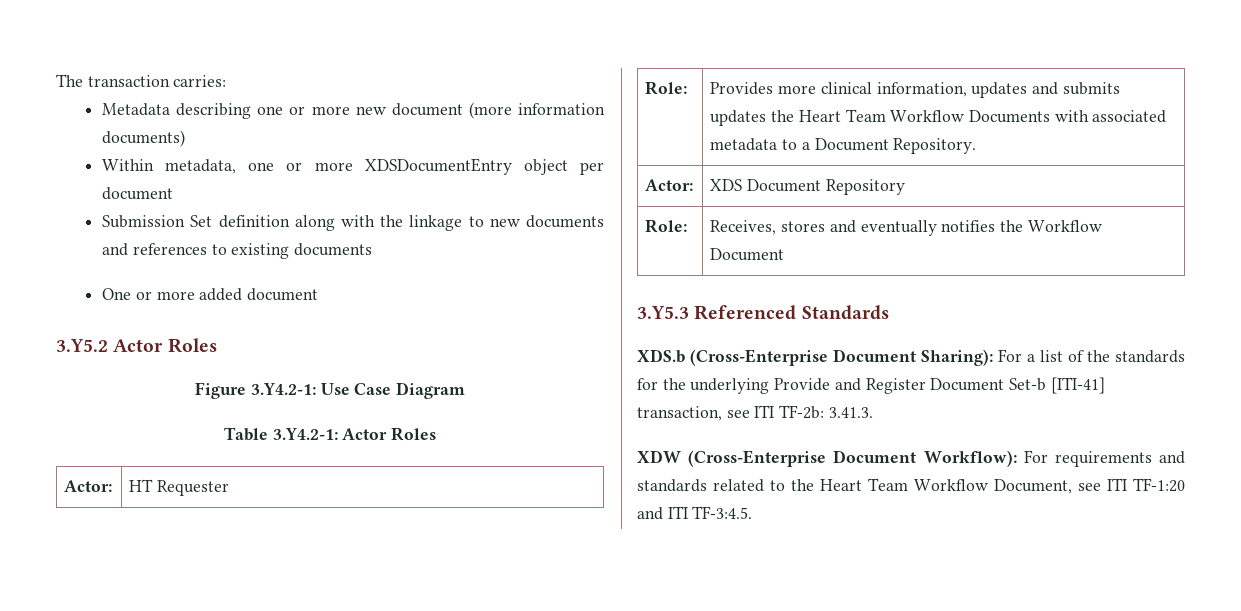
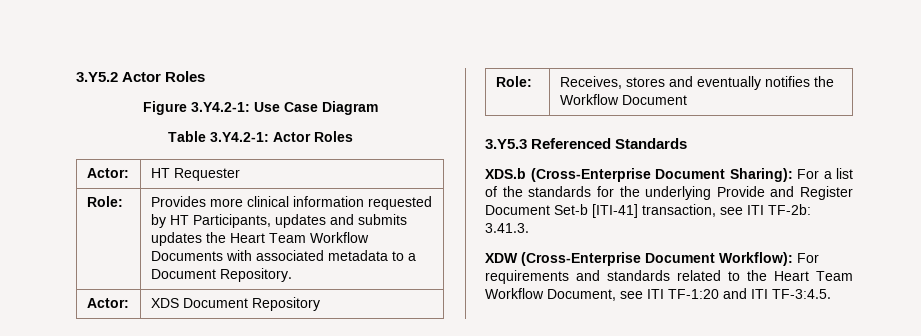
[56,74,227,87] [102,102,605,119] [102,130,186,147] [102,158,604,175] [102,187,174,200] [102,215,605,231] [102,243,372,259] [102,288,318,301] The transaction carries: // Metadata describing one or more new document (more information documents) // Within metadata, one or more XDSDocumentEntry object per document // Submission Set definition along with the linkage to new documents and references to existing documents // One or more added document // -> (76, 77) none
[876,82,967,97] information, -> [292,196,432,210] [150,214,271,228] information requested by HT Participants,

